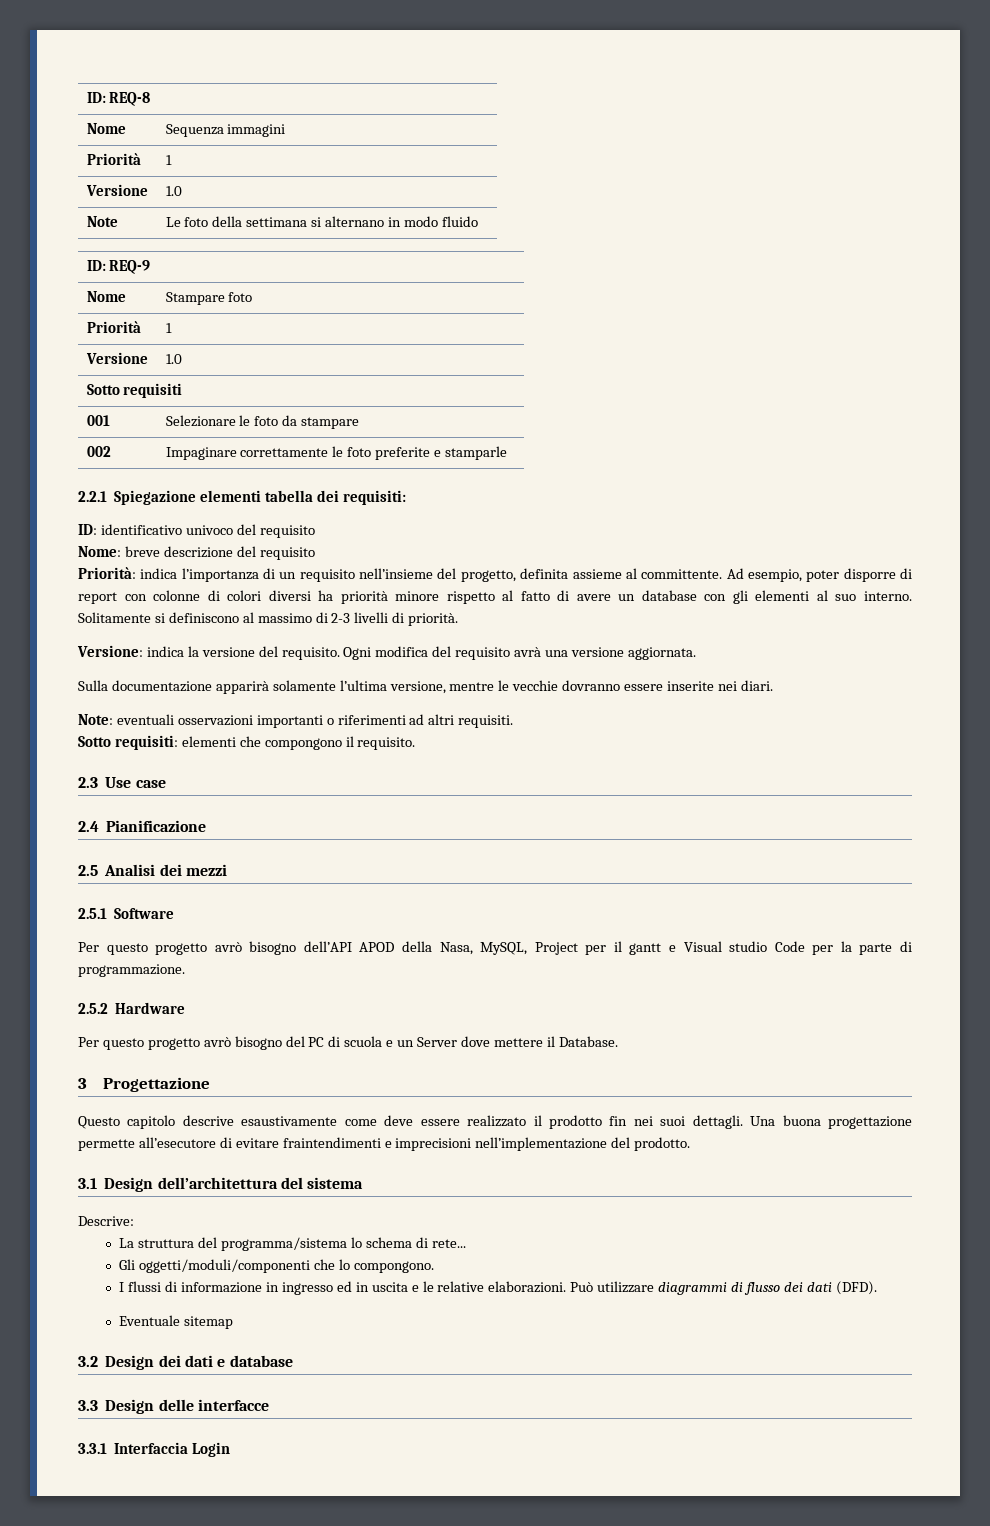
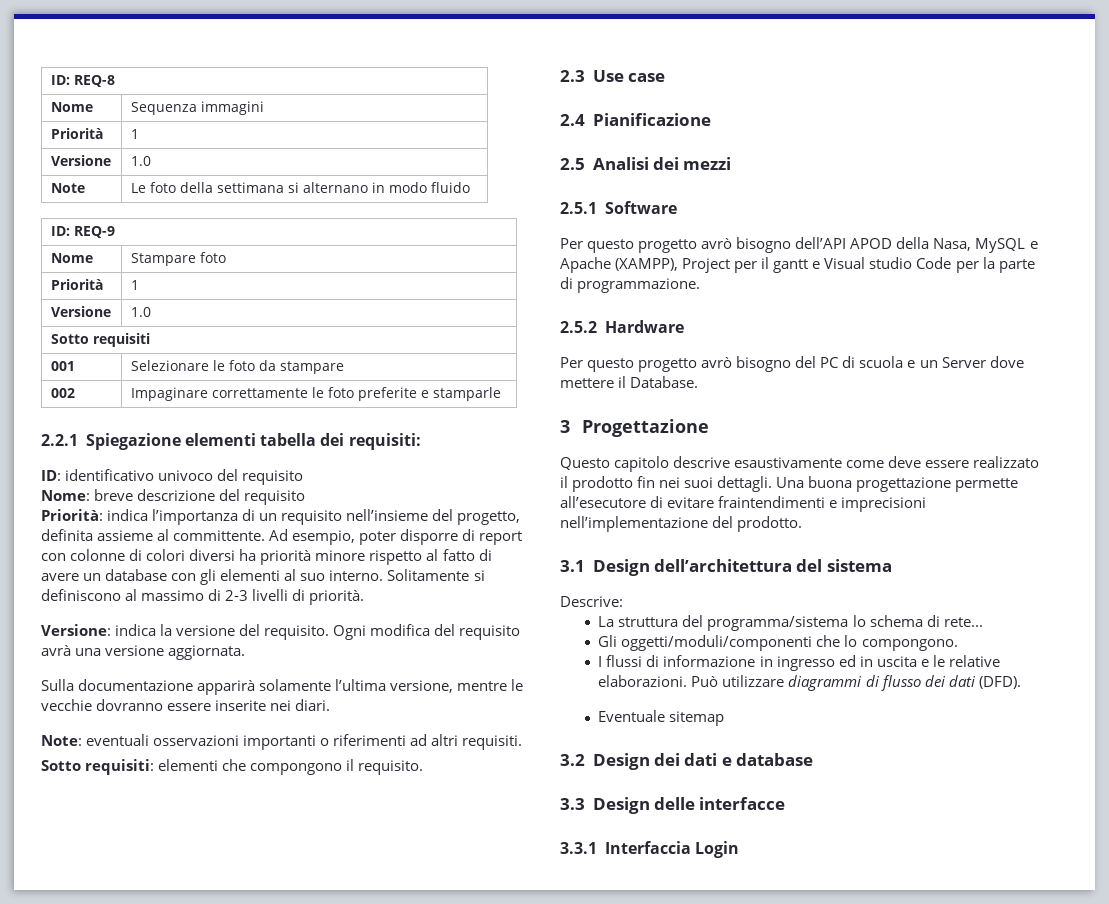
[480,942,528,955] MySQL, -> [975,238,1038,253] [560,257,679,273] MySQL e Apache (XAMPP),

